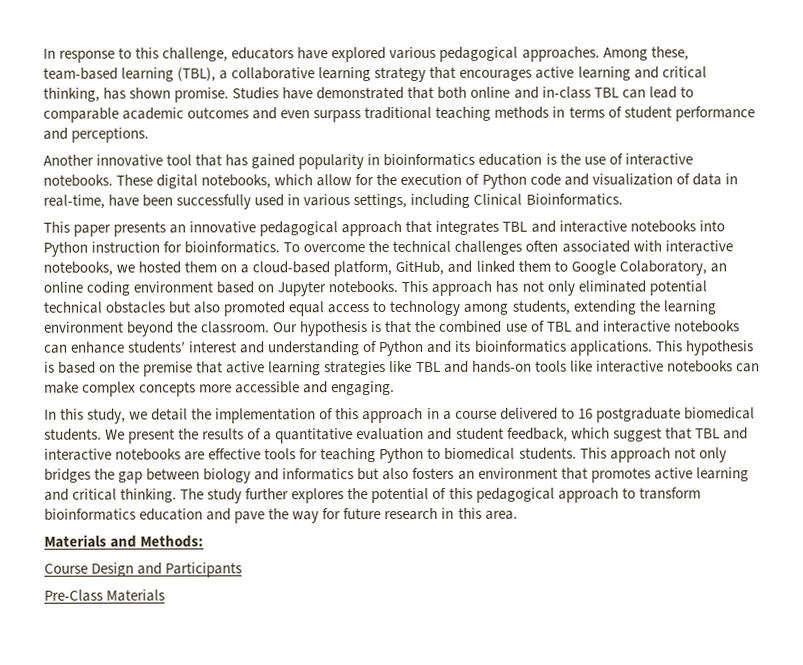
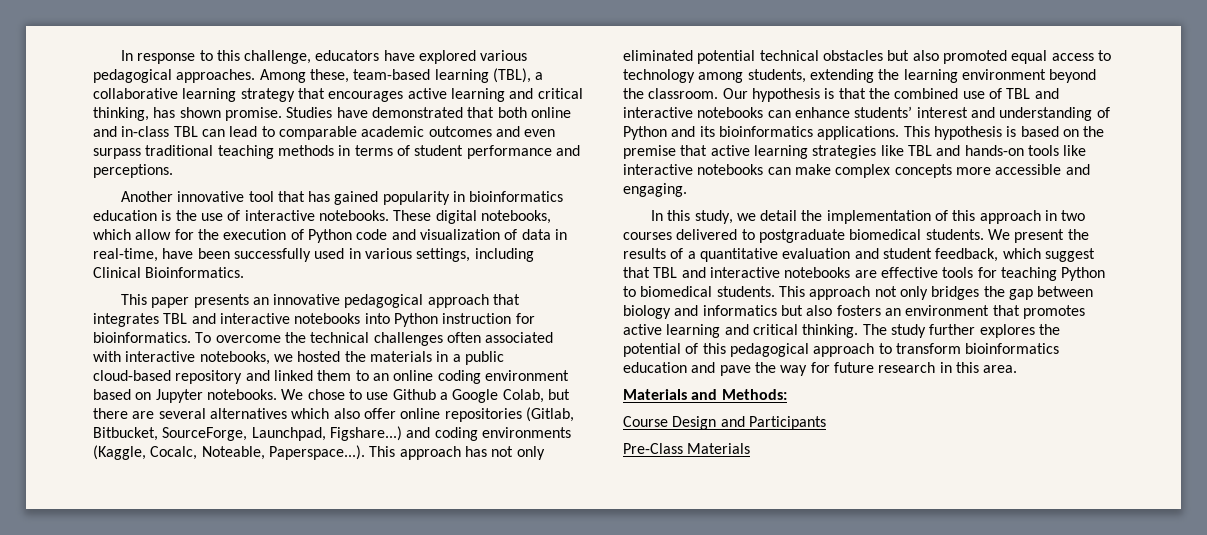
[184,260,445,277] them on a cloud-based platform, GitHub, -> [344,351,504,365] [93,370,243,384] the materials in a public cloud-based repository
[570,260,707,276] Google Colaboratory, -> (369, 375) none
(399, 287) none -> [281,389,570,403] [93,407,574,422] [93,426,571,441] [93,445,365,460] We chose to use Github a Google Colab, but there are several alternatives which also offer online repositories (Gitlab, Bitbucket, SourceForge, Launchpad, Figshare...) and coding environments (Kaggle, Cocalc, Noteable, Paperspace...).
[442,410,497,420] a course -> [1061,210,1086,221] [623,232,672,240] two courses
[577,408,593,419] 16 -> (755, 234) none

